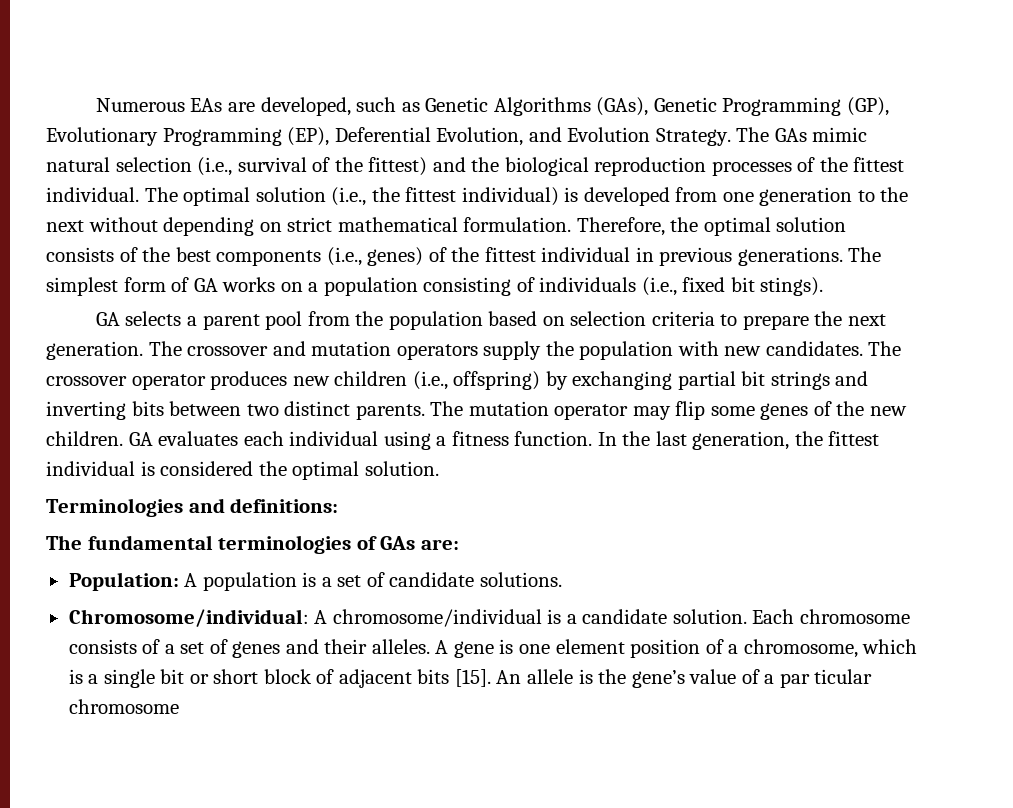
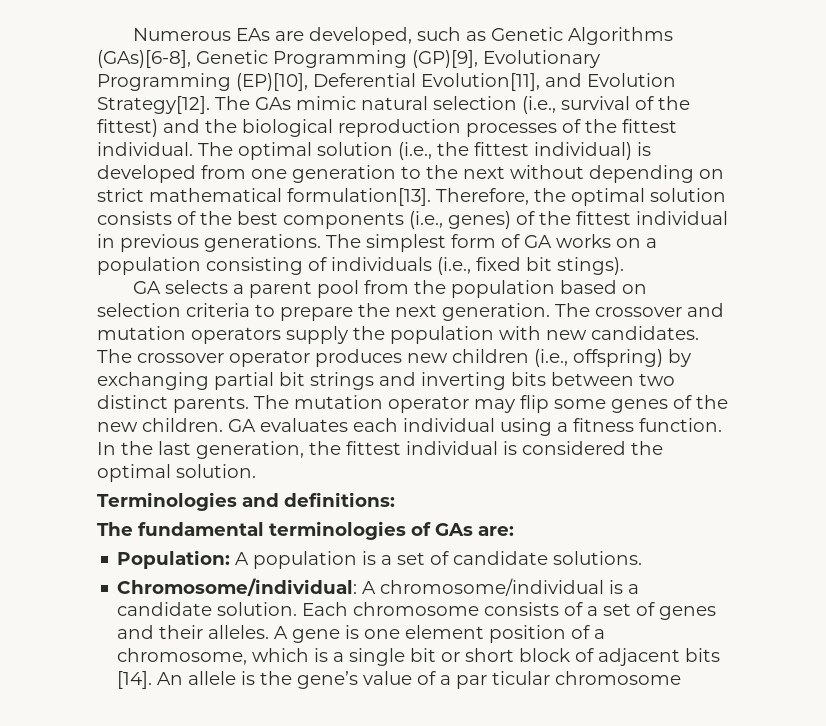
[596,97,649,116] (GAs), -> [97,50,191,68] (GAs)[6-8],
[846,97,889,116] (GP), -> [412,50,478,68] (GP)[9],
[287,127,524,146] (EP), Deferential Evolution, -> [236,73,540,91] (EP)[10], Deferential Evolution[11],
[655,128,731,146] Strategy. -> [97,96,210,114] Strategy[12].
[463,217,572,232] formulation. -> [287,188,431,206] formulation[13].
[454,669,491,687] [15]. -> [117,671,153,689] [14].

